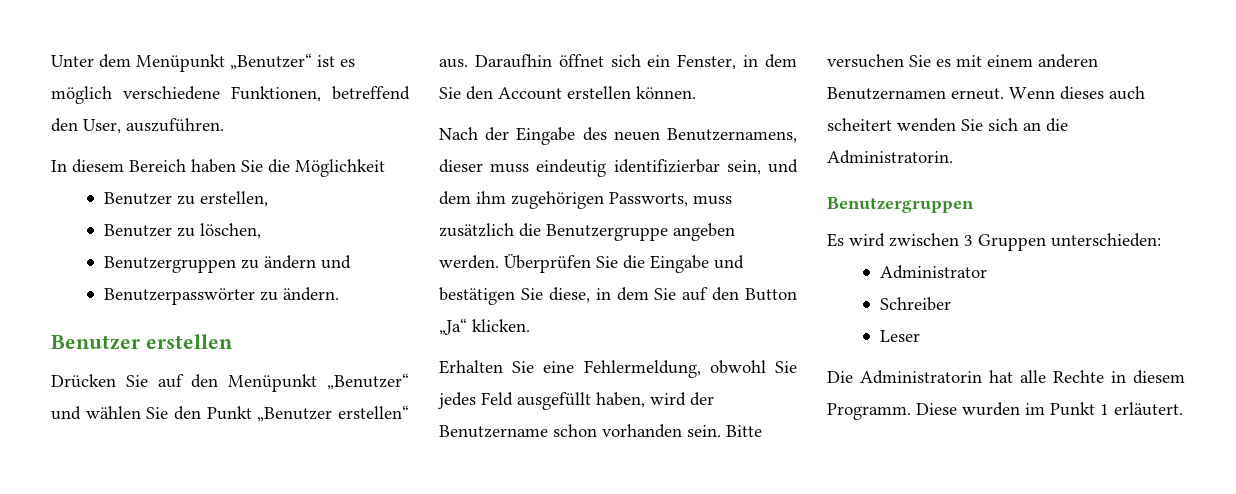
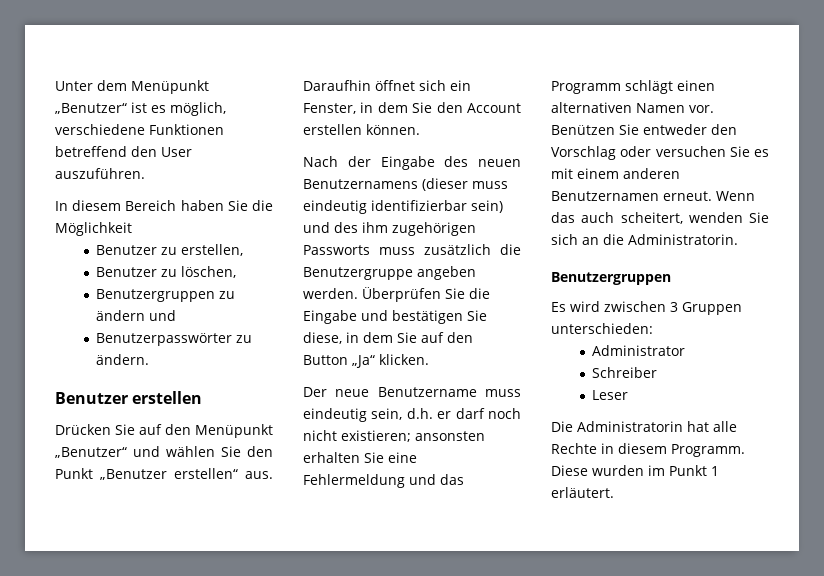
[51,86,321,104] möglich verschiedene Funktionen, -> [170,102,226,116] [55,124,224,135] möglich, verschiedene Funktionen
[83,119,121,134] User, -> [161,147,192,157] User
[667,128,797,143] [439,159,483,173] Benutzernamens, dieser -> [303,178,468,191] Benutzernamens (dieser
[726,159,798,175] [439,191,471,205] sein, und dem -> [471,200,503,213] [303,222,358,233] sein) und des
[609,192,688,207] Passworts, -> [303,245,370,255] Passworts
[439,360,797,378] [438,392,714,410] [439,424,762,438] Erhalten Sie eine Fehlermeldung, obwohl Sie jedes Feld ausgefüllt haben, wird der Benutzername schon vorhanden sein. Bitte -> [303,387,521,397] [303,408,521,422] [303,430,485,442] [303,452,417,463] [303,474,464,488] [551,80,715,94] [551,102,714,113] [551,124,737,135] [551,146,652,160] Der neue Benutzername muss eindeutig sein, d.h. er darf noch nicht existieren; ansonsten erhalten Sie eine Fehlermeldung und das Programm schlägt einen alternativen Namen vor. Benützen Sie entweder den Vorschlag oder
[1060,86,1145,100] [827,118,892,131] dieses auch scheitert -> [551,212,683,224] das auch scheitert,

